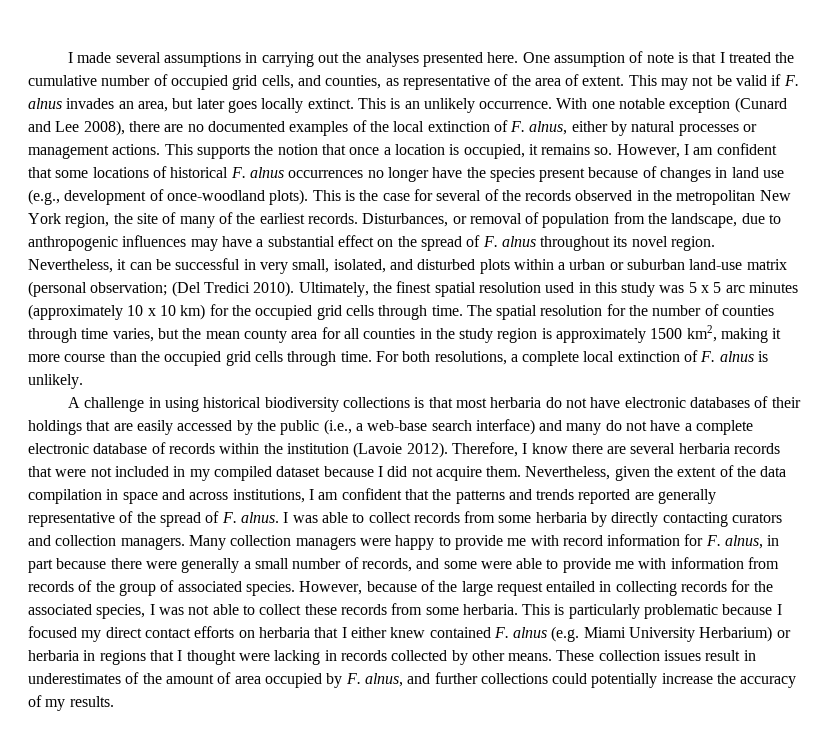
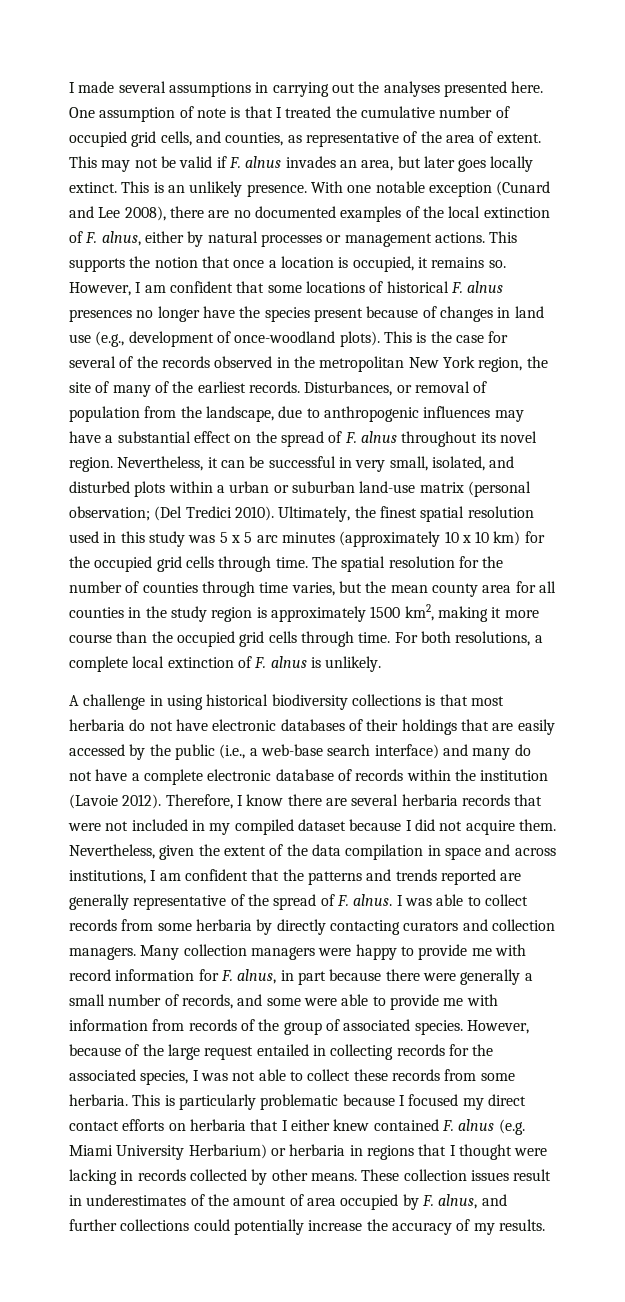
[479,101,553,109] occurrence. -> [246,184,307,197] presence.
[288,170,364,178] occurrences -> [69,309,132,322] presences

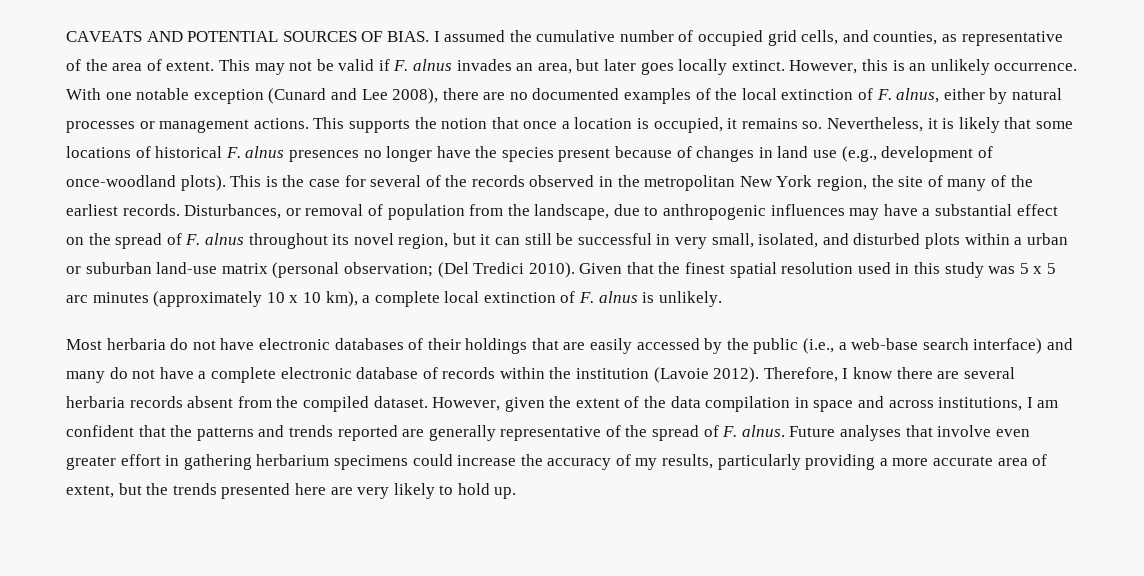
[69,81,544,97] [69,106,332,122] I made several assumptions in carrying out the analyses presented here. One assumption of note is that I treated -> [66,30,506,42] CAVEATS AND POTENTIAL SOURCES OF BIAS. I assumed
[121,181,150,193] This -> [789,59,888,74] However, this
[246,184,307,197] presence. -> [994,63,1078,71] occurrence.
[69,281,233,296] However, I am confident -> [827,117,1000,133] Nevertheless, it is likely
[69,456,204,472] region. Nevertheless, -> [398,233,476,249] region, but
(245, 464) none -> [524,233,552,245] still
[278,506,351,522] Ultimately, -> [579,262,654,274] Given that
[493,531,545,546] [69,556,504,572] [69,581,556,597] [69,604,539,622] [69,631,531,647] km) for the occupied grid cells through time. The spatial resolution for the number of counties through time varies, but the mean county area for all counties in the study region is approximately 1500 km2, making it more course than the occupied grid cells through time. For both resolutions, -> [325,291,358,307] km),
[69,694,504,710] A challenge in using historical biodiversity collections is that most -> [66,339,102,350] Most
[514,794,543,806] [68,819,556,835] [69,844,155,859] that were not included in my compiled dataset because I did not acquire them. Nevertheless, -> [187,396,501,412] absent from the compiled dataset. However,
[396,894,528,906] [69,919,555,935] [69,944,526,960] [69,969,533,985] [69,994,498,1010] [69,1019,529,1035] [69,1044,494,1060] [69,1069,515,1085] [69,1094,526,1110] [69,1119,525,1135] [69,1144,548,1160] [69,1169,552,1185] [69,1194,507,1210] [69,1219,304,1235] I was able to collect records from some herbaria by directly contacting curators and collection managers. Many collection managers were happy to provide me with record information for F. alnus, in part because there were generally a small number of records, and some were able to provide me with information from records of the group of associated species. However, because of the large request entailed in collecting records for the associated species, I was not able to collect these records from some herbaria. This is particularly problematic because I focused my direct contact efforts on herbaria that I either knew contained F. alnus (e.g. Miami University Herbarium) or herbaria in regions that I thought were lacking in records collected by other means. These collection issues result in underestimates of the amount of area occupied by F. alnus, and further collections could potentially -> [789,425,1030,441] [66,454,453,470] Future analyses that involve even greater effort in gathering herbarium specimens could
[498,1219,545,1231] results. -> [662,454,1048,470] [66,483,517,499] results, particularly providing a more accurate area of extent, but the trends presented here are very likely to hold up.

